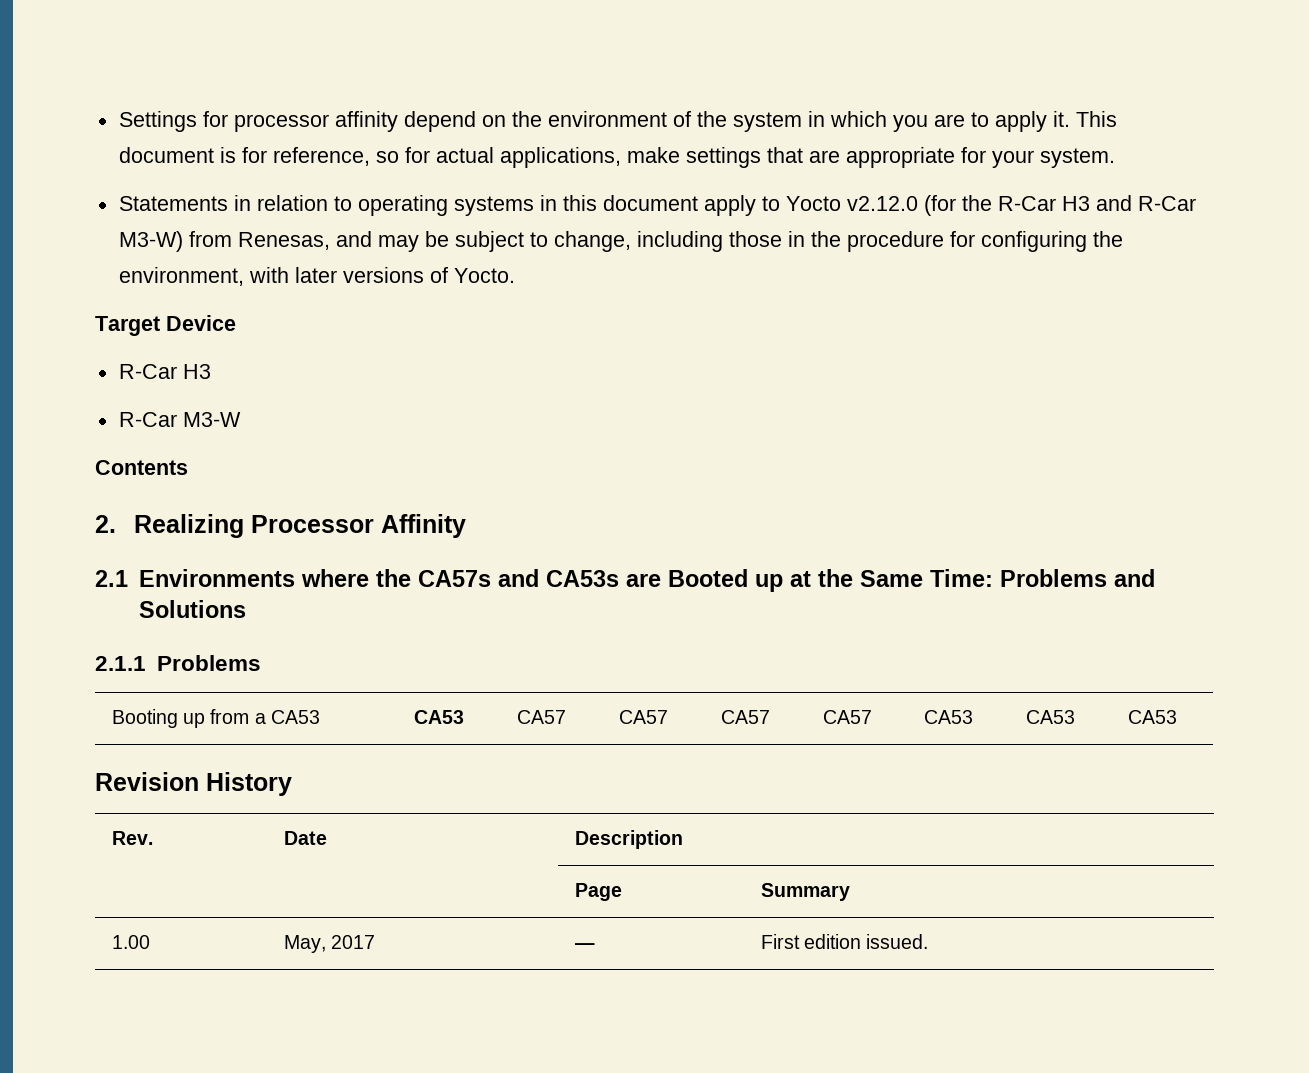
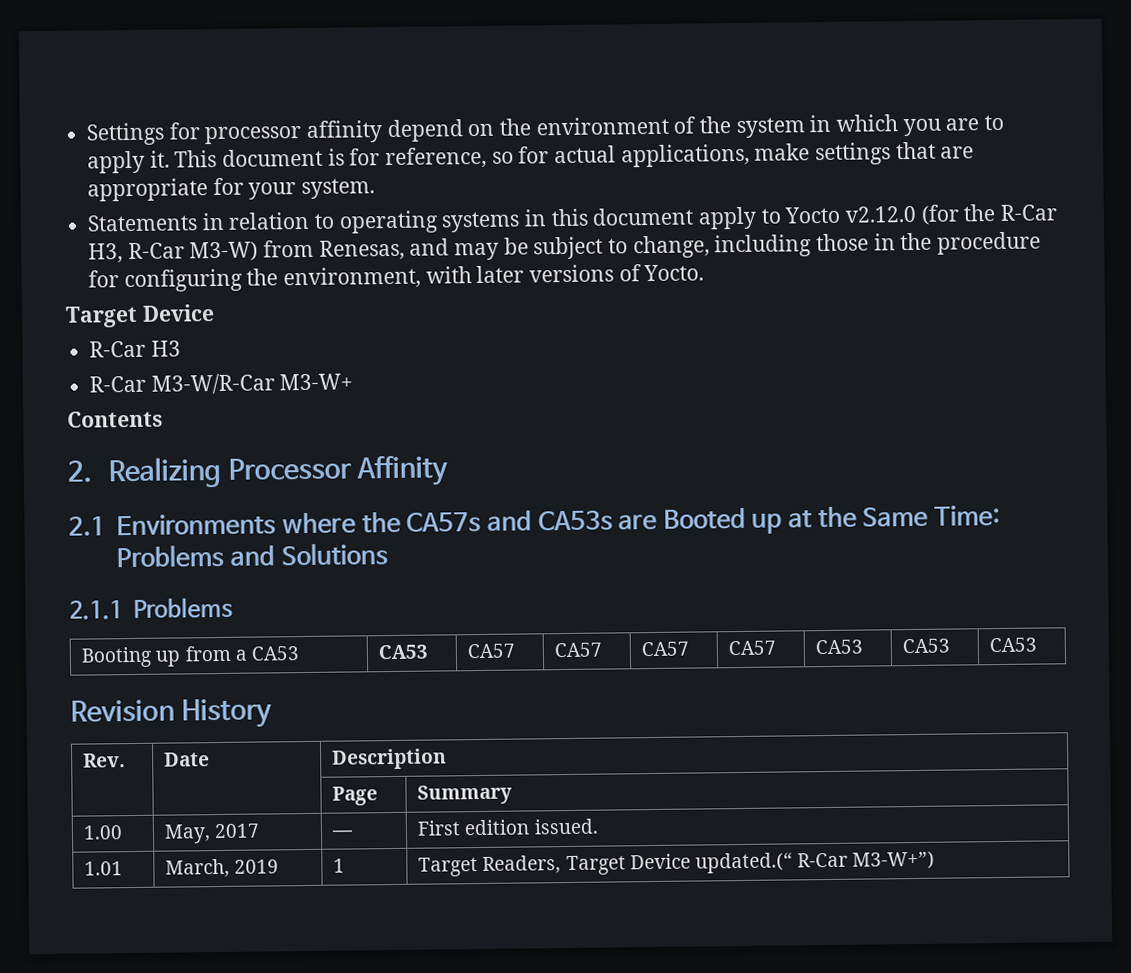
[1061,195,1132,211] H3 and -> [88,243,124,264] H3,
[182,412,241,427] M3-W -> [150,373,354,395] M3-W/R-Car M3-W+
(929, 941) none -> [84,861,124,876] [165,858,280,878] [333,858,346,873] [418,850,936,877] // 1.01 | March, 2019 | 1 | Target Readers, Target Device updated.(“ R-Car M3-W+”)

